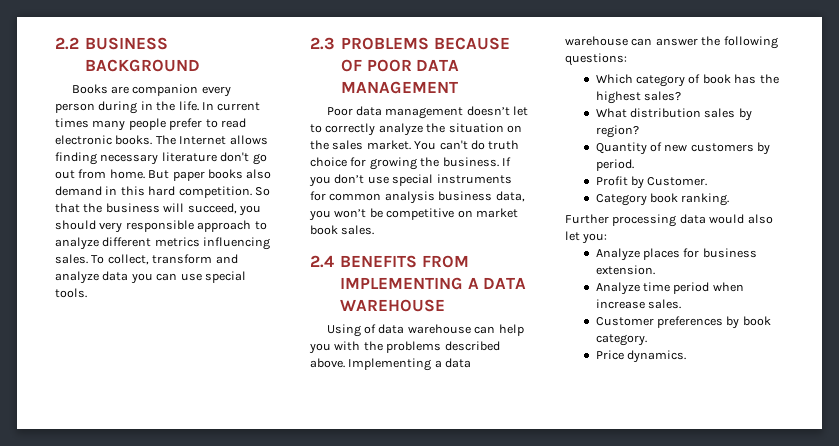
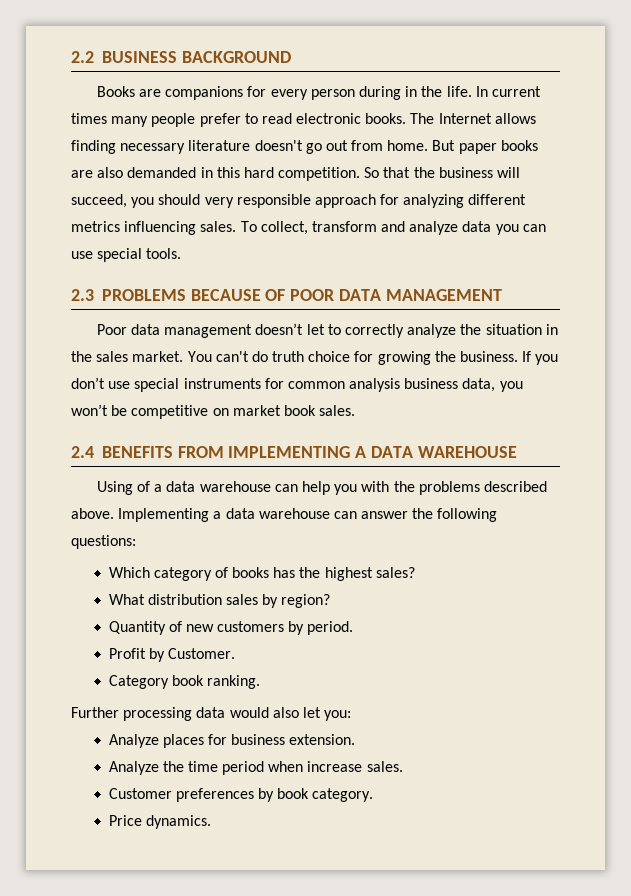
[132,84,199,96] companion -> [165,86,267,100] companions for
[220,152,250,162] don't -> [254,140,303,151] doesn't
[246,169,272,179] [55,186,102,196] also demand -> [71,167,197,178] are also demanded
[254,221,267,230] [55,237,99,250] to analyze -> [380,194,465,208] for analyzing
[506,125,522,133] on -> [545,324,558,335] in
(377, 329) none -> [154,484,163,492] a
[702,74,731,84] book -> [232,567,270,578] books
(640, 288) none -> [162,761,184,772] the

